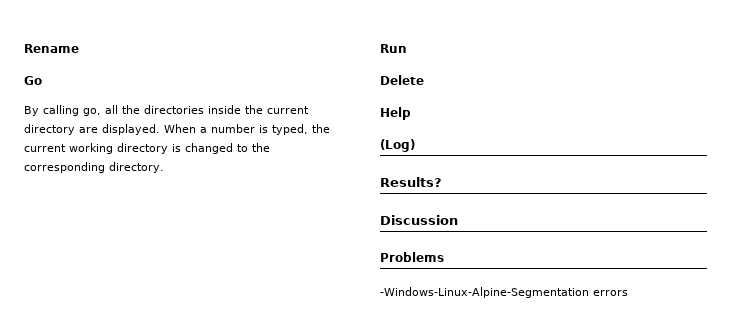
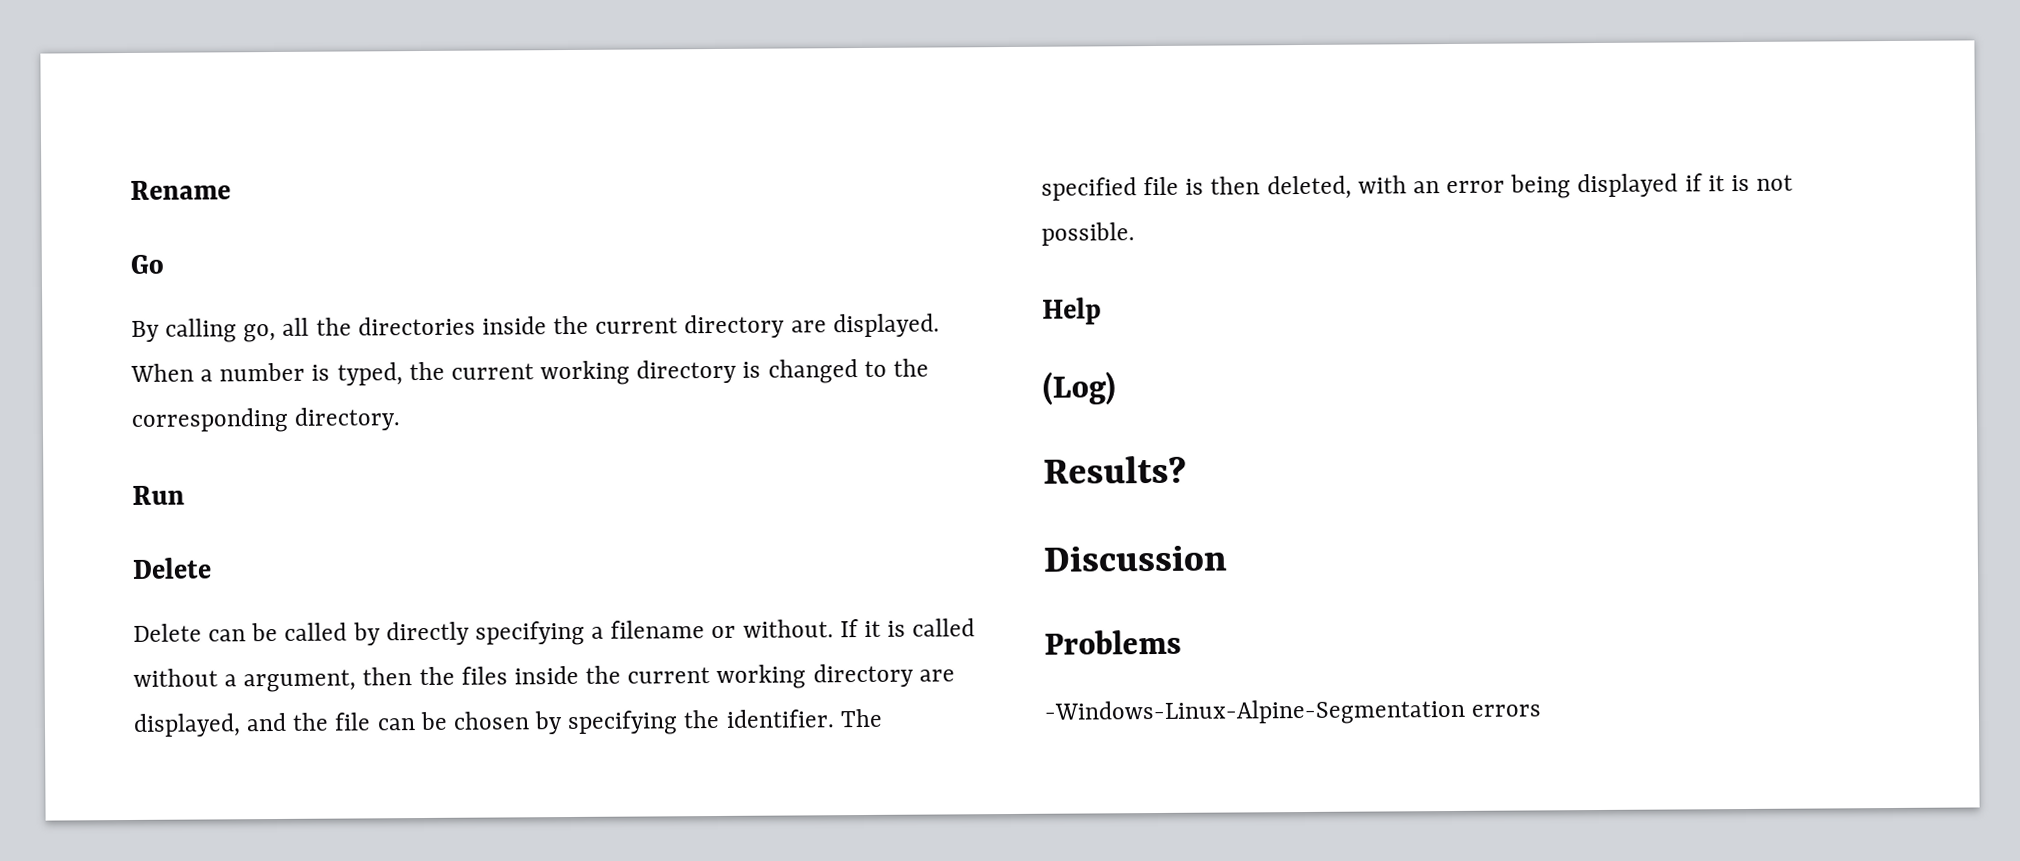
(424, 80) none -> [133,618,976,646] [133,663,955,693] [133,708,883,737] [1041,173,1794,201] [1041,222,1135,246] // Delete can be called by directly specifying a filename or without. If it is called without a argument, then the files inside the current working directory are displayed, and the file can be chosen by specifying the identifier. The specified file is then deleted, with an error being displayed if it is not possible.

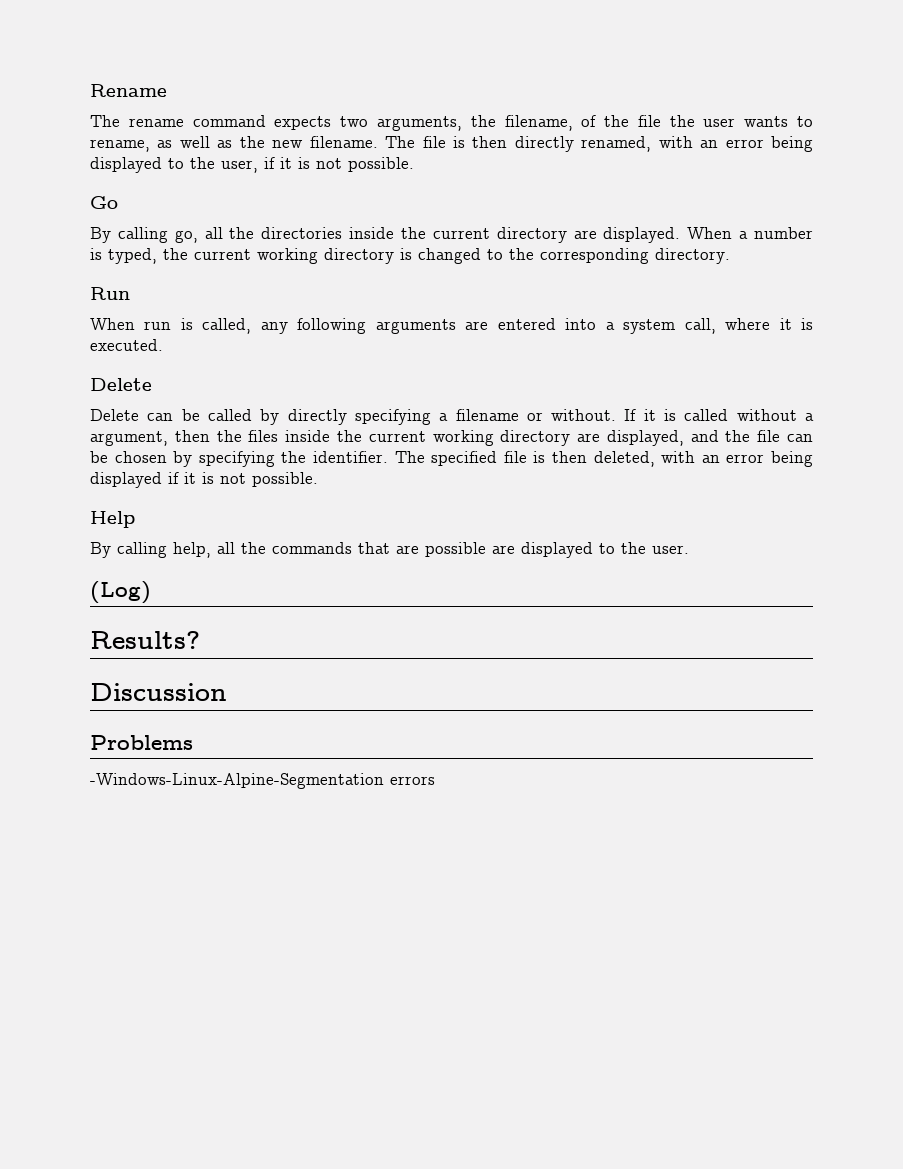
(231, 190) none -> [90,115,814,131] [90,136,813,152] [90,157,414,173] // The rename command expects two arguments, the filename, of the file the user wants to rename, as well as the new filename. The file is then directly renamed, with an error being displayed to the user, if it is not possible.
(185, 495) none -> [90,318,814,334] [90,339,163,351] // When run is called, any following arguments are entered into a system call, where it is executed.
(1102, 311) none -> [90,542,689,558] // By calling help, all the commands that are possible are displayed to the user.

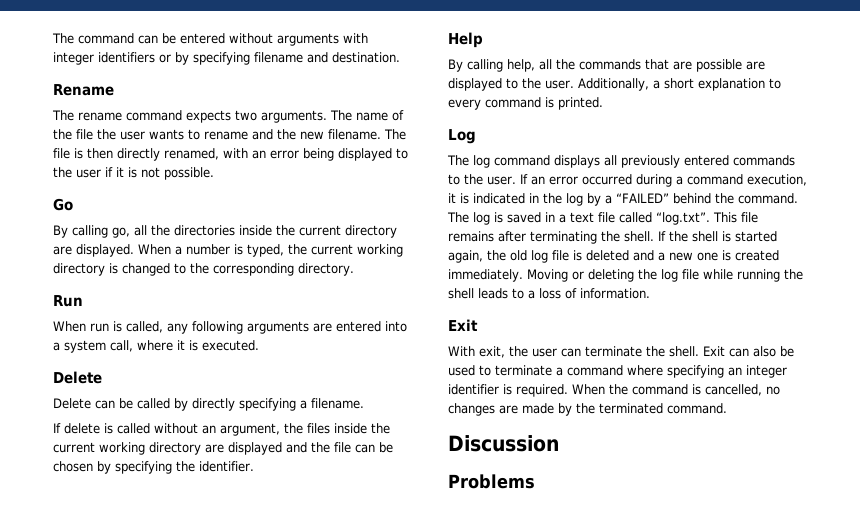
(90, 90) none -> [52,33,368,46] [53,52,400,65] The command can be entered without arguments with integer identifiers or by specifying filename and destination. //
[376,115,573,131] arguments, the filename, -> [261,110,388,123] arguments. The name
[90,136,233,152] rename, as well as -> [204,129,273,140] rename and
[221,160,258,173] user, -> [76,169,101,178] user
[455,409,814,421] [90,430,210,446] filename or without. If it is called without a argument, then -> [311,398,364,409] [53,423,280,436] filename. // If delete is called without an argument,
[606,430,684,446] displayed, -> [228,442,282,455] displayed
[394,451,814,467] [90,472,318,488] The specified file is then deleted, with an error being displayed if it is not possible. -> (254, 466) none
[90,581,151,604] [90,631,200,649] // (Log) // Results? -> [577,78,781,91] [448,97,603,110] [448,129,476,144] [447,155,795,168] [448,174,807,187] [448,193,798,206] [447,212,758,225] [448,231,777,244] [448,250,779,263] [448,269,803,282] [448,288,650,299] [448,319,478,331] [448,346,794,358] [448,365,787,378] [448,384,780,397] [448,403,727,416] Additionally, a short explanation to every command is printed. // Log // The log command displays all previously entered commands to the user. If an error occurred during a command execution, it is indicated in the log by a “FAILED” behind the command. The log is saved in a text file called “log.txt”. This file remains after terminating the shell. If the shell is started again, the old log file is deleted and a new one is created immediately. Moving or deleting the log file while running the shell leads to a loss of information. // Exit // With exit, the user can terminate the shell. Exit can also be used to terminate a command where specifying an integer identifier is required. When the command is cancelled, no changes are made by the terminated command.
[90,773,435,789] // -Windows-Linux-Alpine-Segmentation errors -> (535, 481) none

